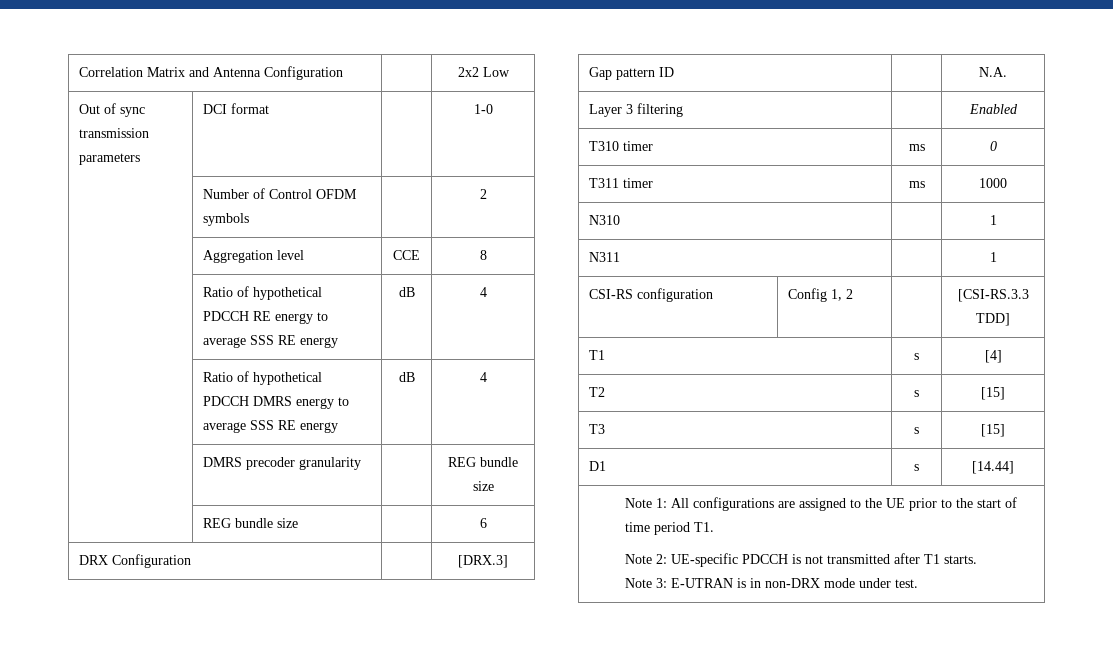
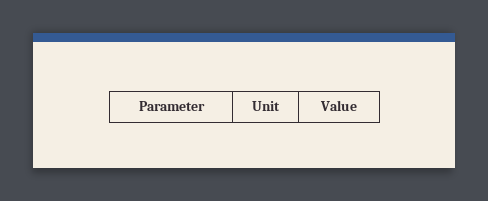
[79,66,344,80] [457,67,510,77] [79,103,146,117] [79,128,150,138] [79,153,141,165] [203,103,270,114] [473,104,493,114] [203,188,358,199] [203,213,250,226] [479,189,487,199] [203,250,305,263] [393,250,420,260] [479,250,487,260] [203,286,323,300] [203,311,329,324] [203,335,339,348] [398,287,415,297] [479,287,487,297] [203,371,323,385] [203,396,350,409] [203,420,339,433] [398,372,415,382] [479,372,487,382] [203,457,362,470] [448,457,518,467] [472,481,494,491] [203,518,299,528] [479,518,487,528] [79,554,192,568] [458,555,508,568] [589,67,675,80] [979,67,1007,77] [589,103,684,117] [968,104,1018,114] [589,141,654,151] [908,144,925,151] [989,141,997,151] [589,178,654,188] [908,181,925,188] [979,178,1007,188] [589,215,621,225] [989,215,997,225] [589,252,621,262] [989,252,997,262] [589,288,714,302] [788,288,854,302] [957,289,1029,302] [976,313,1010,326] [589,350,606,360] [914,353,919,360] [984,350,1002,363] [589,387,606,397] [914,390,919,397] [981,387,1005,400] [589,424,606,434] [914,427,919,434] [981,424,1005,437] [589,461,607,471] [914,464,919,471] [972,461,1014,474] [625,497,1018,511] [625,522,715,535] [625,553,978,567] [625,578,919,588] Correlation Matrix and Antenna Configuration | | 2x2 Low // Out of sync transmission parameters | DCI format | | 1-0 // | Number of Control OFDM symbols | | 2 // | Aggregation level | CCE | 8 // | Ratio of hypothetical PDCCH RE energy to average SSS RE energy | dB | 4 // | Ratio of hypothetical PDCCH DMRS energy to average SSS RE energy | dB | 4 // | DMRS precoder granularity | | REG bundle size // | REG bundle size | | 6 // DRX Configuration | | [DRX.3] // Gap pattern ID | | N.A. // Layer 3 filtering | | Enabled // T310 timer | ms | 0 // T311 timer | ms | 1000 // N310 | | 1 // N311 | | 1 // CSI-RS configuration | Config 1, 2 | | [CSI-RS.3.3 TDD] // T1 | s | [4] // T2 | s | [15] // T3 | s | [15] // D1 | s | [14.44] // Note 1: All configurations are assigned to the UE prior to the start of time period T1. // Note 2: UE-specific PDCCH is not transmitted after T1 starts. // Note 3: E-UTRAN is in non-DRX mode under test. -> [138,101,205,111] [252,101,280,111] [320,100,357,111] Parameter | Unit | Value

